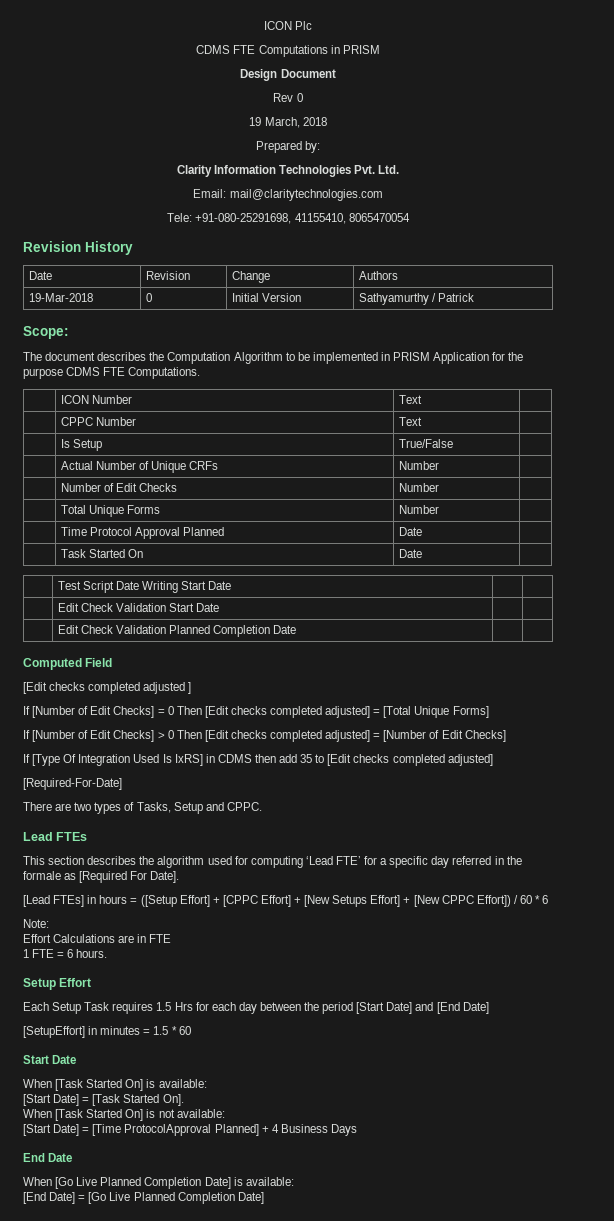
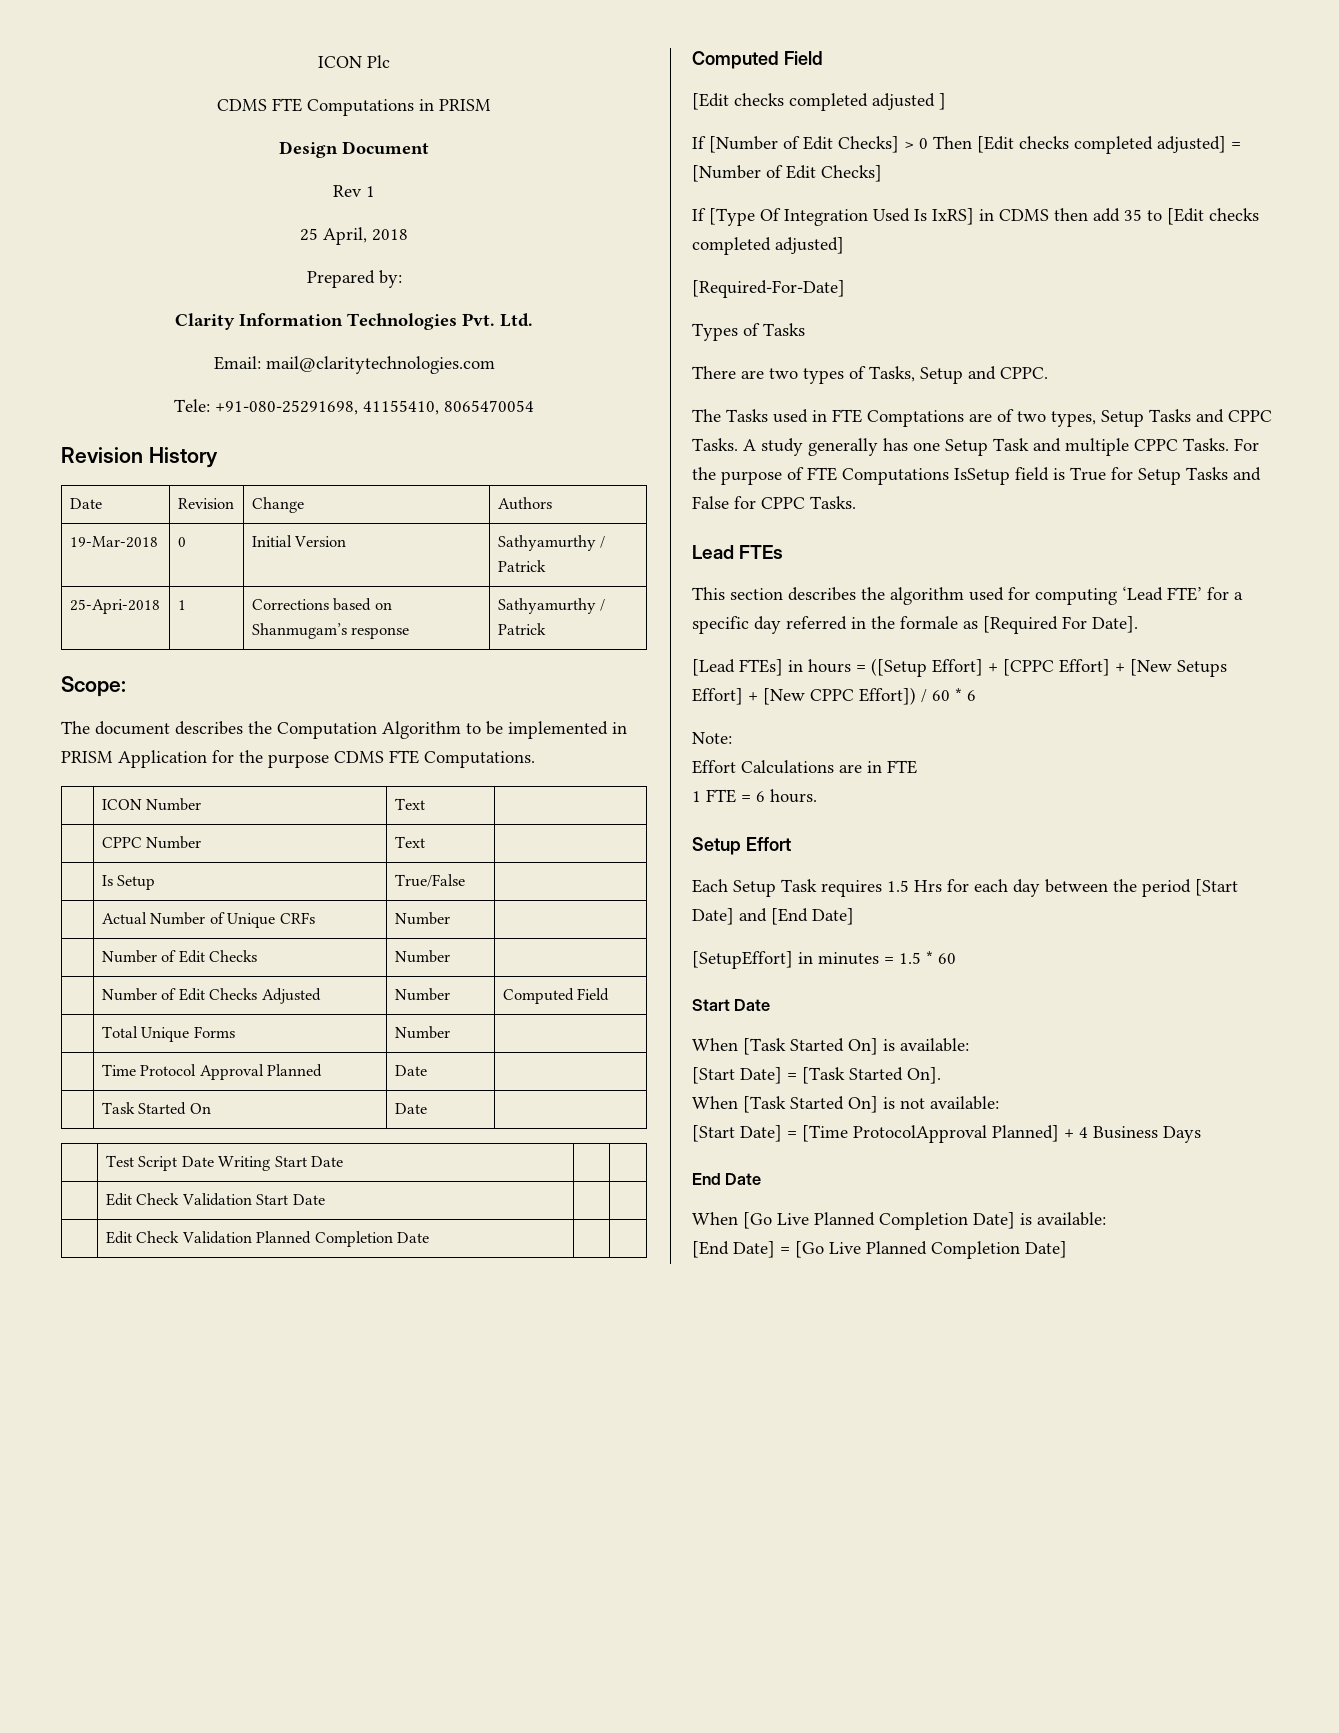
[296,93,303,102] [249,117,300,128] 0 // 19 March, -> [366,186,375,197] [300,227,367,245] 1 // 25 April,
(474, 297) none -> [69,599,160,614] [177,600,186,610] [251,598,392,611] [251,623,410,639] [497,598,606,614] [497,623,546,635] // 25-Apri-2018 | 1 | Corrections based on Shanmugam’s response | Sathyamurthy / Patrick
(439, 487) none -> [101,988,321,1004] [394,988,450,1001] [502,988,610,1004] // | Number of Edit Checks Adjusted | Number | Computed Field
[23,706,489,718] // If [Number of Edit Checks] = 0 Then [Edit checks completed adjusted] = [Total Unique Forms] -> (946, 101) none
(122, 784) none -> [692,323,805,341] // Types of Tasks
(262, 806) none -> [692,409,1272,427] [692,438,1259,456] [692,467,1261,485] [692,496,856,509] // The Tasks used in FTE Comptations are of two types, Setup Tasks and CPPC Tasks. A study generally has one Setup Task and multiple CPPC Tasks. For the purpose of FTE Computations IsSetup field is True for Setup Tasks and False for CPPC Tasks.

